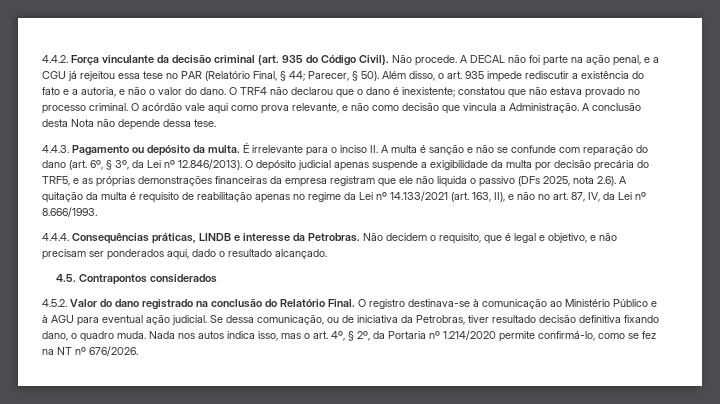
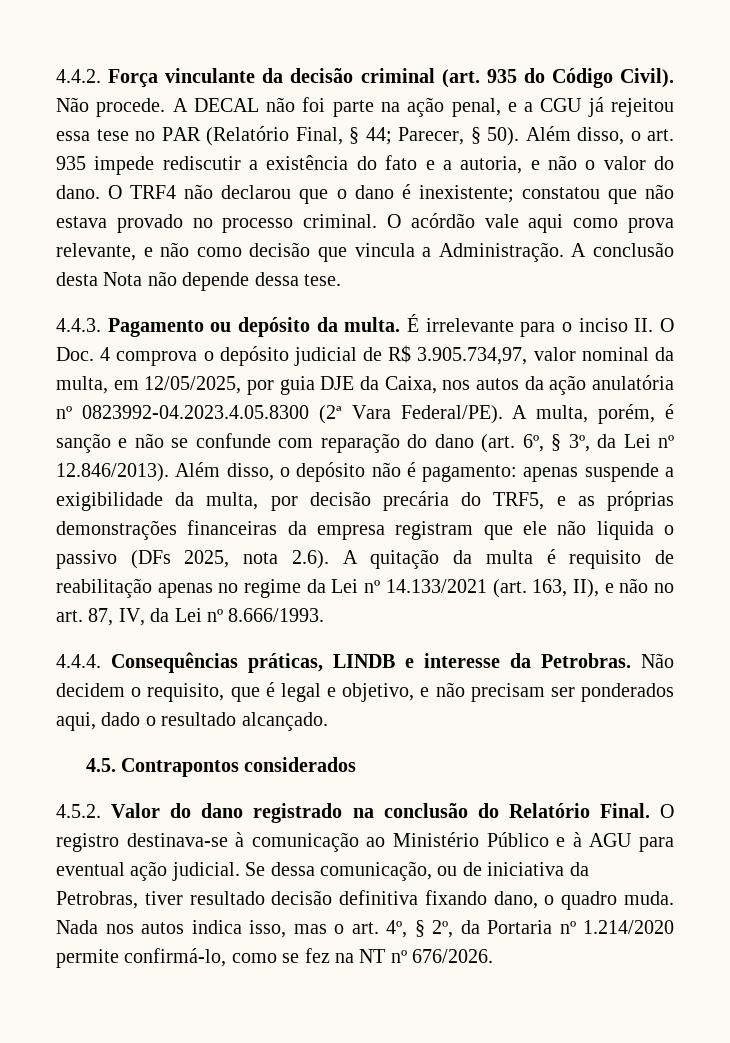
[381,145,417,153] A multa -> [660,318,674,332] [56,345,674,366] [56,375,675,395] [56,404,656,424] O Doc. 4 comprova o depósito judicial de R$ 3.905.734,97, valor nominal da multa, em 12/05/2025, por guia DJE da Caixa, nos autos da ação anulatória nº 0823992-04.2023.4.05.8300 (2ª Vara Federal/PE). A multa, porém,
[245,160,331,171] O depósito judicial -> [175,462,518,482] Além disso, o depósito não é pagamento:
[506,160,532,168] multa -> [206,492,259,510] multa,

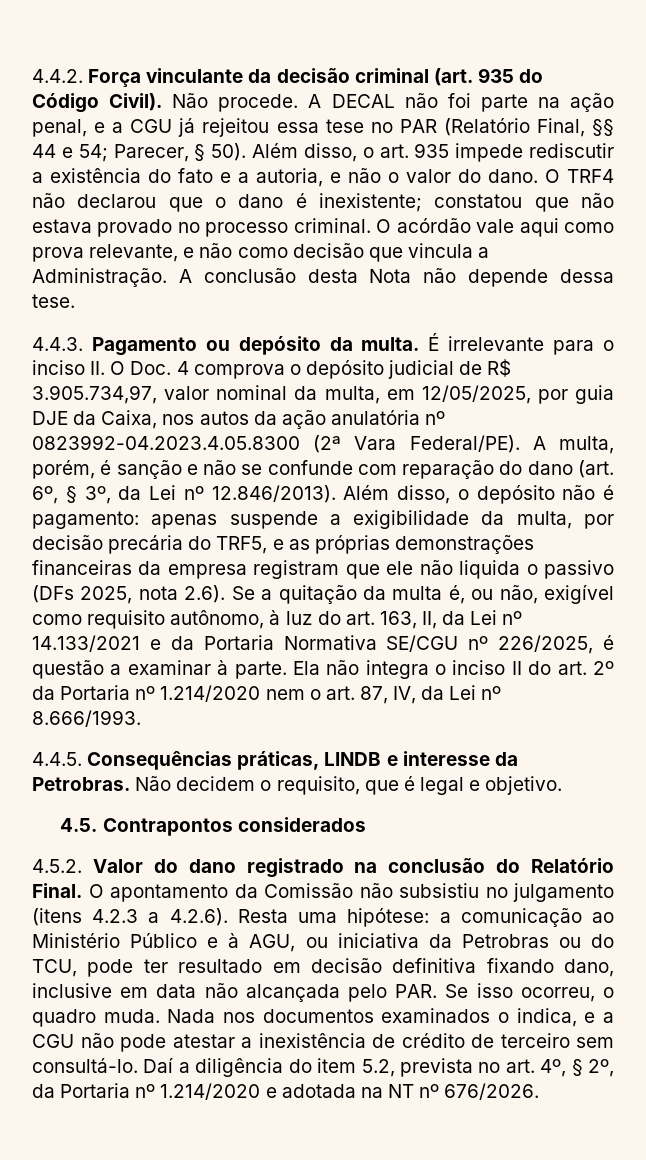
[349,127,392,145] § 44; -> [591,119,614,136] [32,144,108,162] §§ 44 e 54;
[342,550,358,564] A -> [231,586,273,600] Se a
[546,549,675,569] [56,578,674,598] é requisito de reabilitação apenas no regime da Lei nº 14.133/2021 (art. 163, II), e não no -> [448,584,614,604] [32,610,523,629] [32,635,614,654] [32,660,614,679] [32,685,321,702] é, ou não, exigível como requisito autônomo, à luz do art. 163, II, da Lei nº 14.133/2021 e da Portaria Normativa SE/CGU nº 226/2025, é questão a examinar à parte. Ela não integra o inciso II do art. 2º da Portaria nº 1.214/2020 nem o
[56,654,101,668] 4.4.4. -> [32,752,82,766] 4.4.5.
[342,682,674,702] [56,712,328,731] objetivo, e não precisam ser ponderados aqui, dado o resultado alcançado. -> [485,776,563,795] objetivo.
[56,832,245,852] registro destinava-se à -> [110,883,614,902] [32,908,451,927] apontamento da Comissão não subsistiu no julgamento (itens 4.2.3 a 4.2.6). Resta uma hipótese: a
[589,833,675,852] [56,861,589,881] [56,890,538,909] AGU para eventual ação judicial. Se dessa comunicação, ou de iniciativa da Petrobras, tiver resultado decisão definitiva fixando dano, -> [249,933,615,952] [32,958,614,977] [32,983,595,1002] AGU, ou iniciativa da Petrobras ou do TCU, pode ter resultado em decisão definitiva fixando dano, inclusive em data não alcançada pelo PAR. Se isso ocorreu,
[141,920,344,938] autos indica isso, mas o -> [262,1008,614,1027] [32,1033,614,1052] [32,1057,501,1077] documentos examinados o indica, e a CGU não pode atestar a inexistência de crédito de terceiro sem consultá-lo. Daí a diligência do item 5.2, prevista no
[56,948,330,968] permite confirmá-lo, como se fez -> [265,1084,356,1098] e adotada

